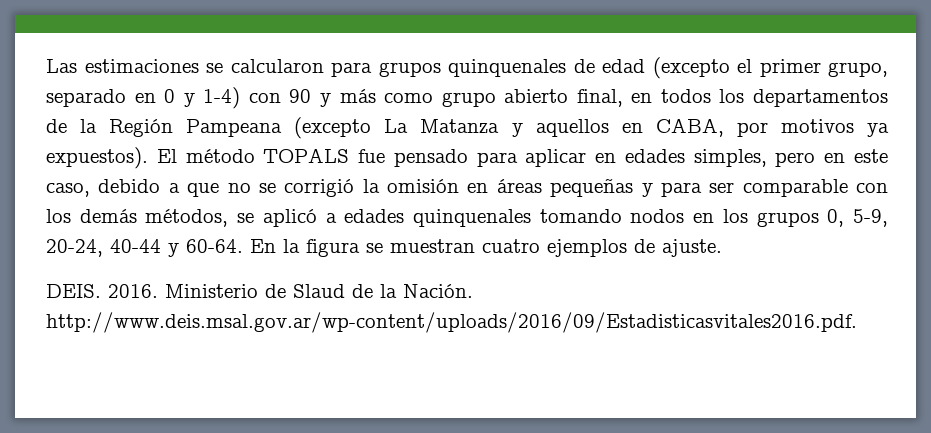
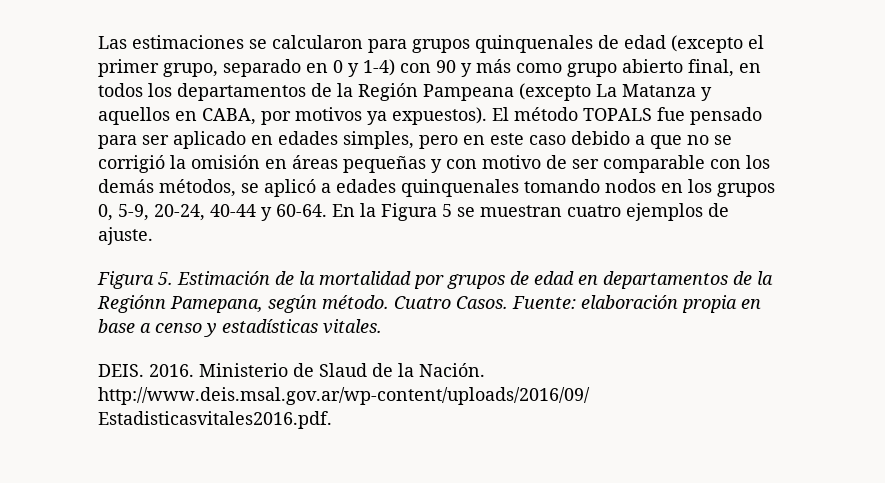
[525,149,587,167] aplicar -> [142,131,246,149] ser aplicado
[46,183,90,197] caso, -> [529,135,566,145] caso
[660,182,702,197] para -> [446,155,567,169] con motivo de
[306,239,360,257] figura -> [381,203,452,221] Figura 5
(722, 248) none -> [97,271,773,289] [97,295,761,313] [98,319,382,337] // Figura 5. Estimación de la mortalidad por grupos de edad en departamentos de la Regiónn Pamepana, según método. Cuatro Casos. Fuente: elaboración propia en base a censo y estadísticas vitales.

